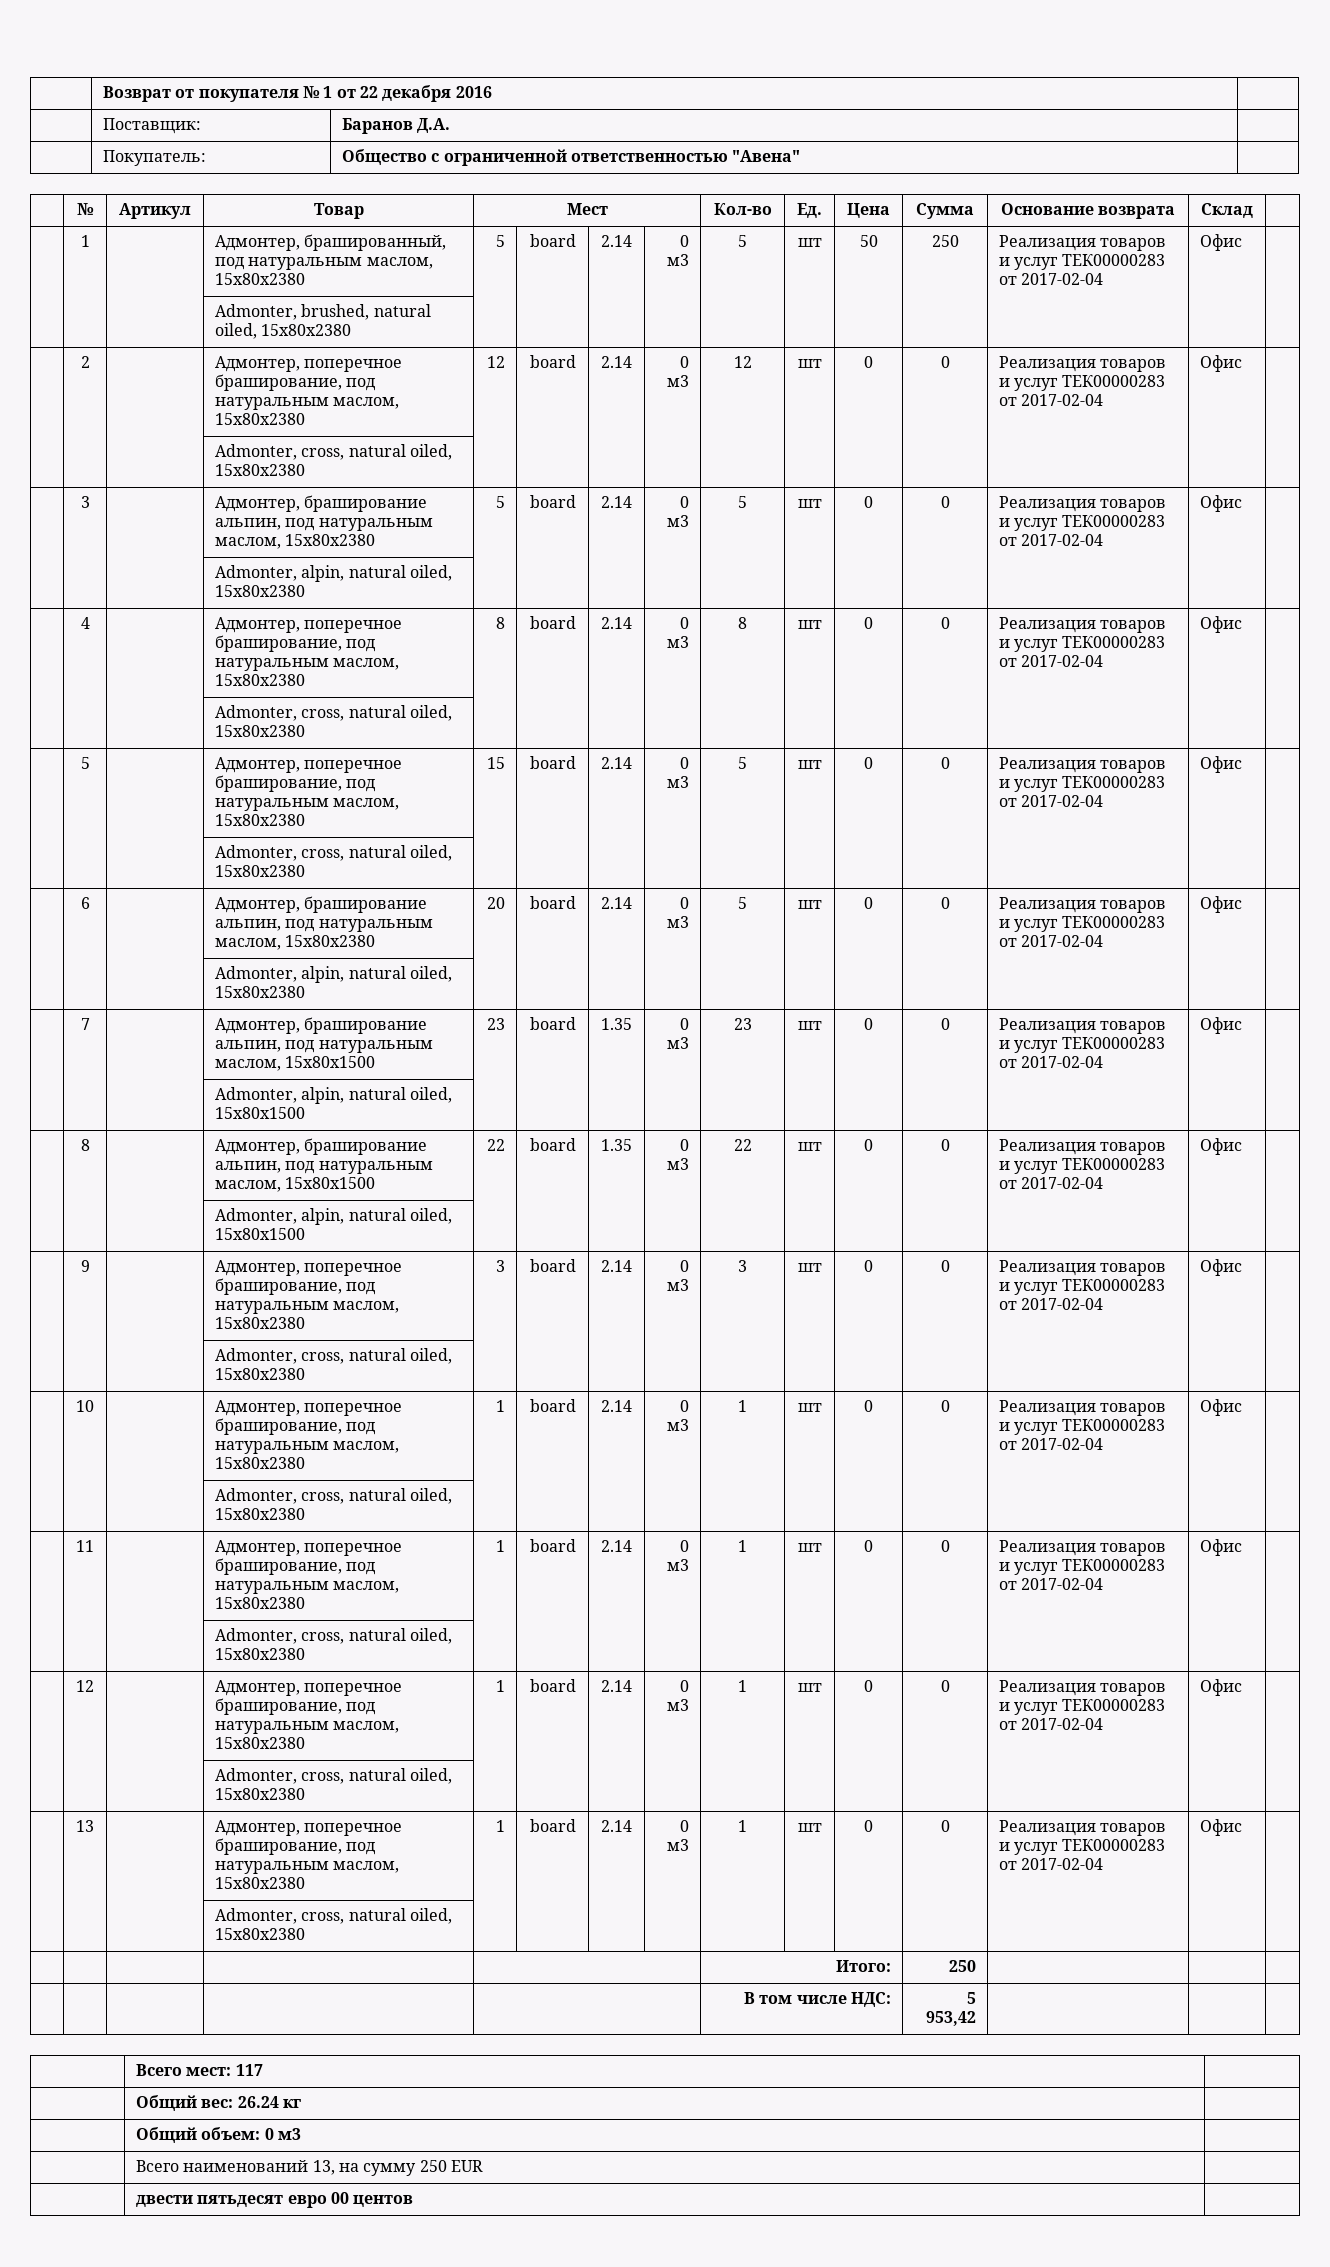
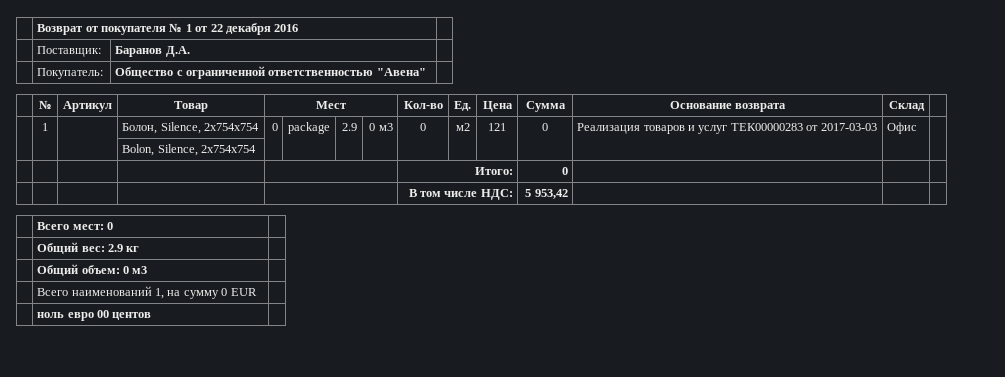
[215,234,447,251] [215,257,433,270] [215,273,306,285] [495,235,505,247] [529,234,576,247] [601,235,632,247] [679,235,689,247] [666,254,689,266] [738,235,747,247] [797,238,822,247] [859,235,878,247] [931,235,959,247] [999,235,1167,251] [999,254,1165,270] [999,273,1104,285] [1200,234,1243,251] [215,304,431,320] [215,323,352,339] [80,356,90,368] [215,356,403,372] [215,374,376,391] [215,397,400,410] [215,413,306,425] [486,356,505,368] [529,355,576,368] [601,356,632,368] [679,356,689,368] [666,375,689,387] [733,356,752,368] [797,359,822,368] [864,356,873,368] [940,356,950,368] [999,356,1167,372] [999,375,1165,391] [999,394,1104,406] [1200,355,1243,372] [215,444,453,460] [215,464,306,476] [80,496,90,508] [215,495,428,512] [215,518,433,531] [215,534,376,549] [495,496,505,508] [529,495,576,508] [601,496,632,508] [679,496,689,508] [666,515,689,527] [738,496,747,508] [797,499,822,508] [864,496,873,508] [940,496,950,508] [999,496,1167,512] [999,515,1165,531] [999,534,1104,546] [1200,495,1243,512] [215,565,453,582] [215,585,306,597] [80,617,90,629] [215,617,403,633] [215,635,376,652] [215,658,400,671] [215,674,306,686] [495,617,505,629] [529,616,576,629] [601,617,632,629] [679,617,689,629] [666,636,689,648] [738,617,747,629] [797,620,822,629] [864,617,873,629] [940,617,950,629] [999,617,1167,633] [999,636,1165,652] [999,655,1104,667] [1200,616,1243,633] [215,705,453,721] [215,725,306,737] [80,757,90,769] [215,757,403,773] [215,775,376,792] [215,798,400,811] [215,814,306,826] [486,757,505,769] [529,756,576,769] [601,757,632,769] [679,757,689,769] [666,776,689,788] [738,757,747,769] [797,760,822,769] [864,757,873,769] [940,757,950,769] [999,757,1167,773] [999,776,1165,792] [999,795,1104,807] [1200,756,1243,773] [215,845,453,861] [215,865,306,877] [80,897,90,909] [215,896,428,913] [215,919,433,932] [215,935,376,950] [486,897,505,909] [529,896,576,909] [601,897,632,909] [679,897,689,909] [666,916,689,928] [738,897,747,909] [797,900,822,909] [864,897,873,909] [940,897,950,909] [999,897,1167,913] [999,916,1165,932] [999,935,1104,947] [1200,896,1243,913] [215,966,453,983] [215,986,306,998] [80,1018,90,1030] [215,1017,428,1034] [215,1040,433,1053] [215,1056,376,1071] [486,1018,505,1030] [529,1017,576,1030] [601,1018,632,1030] [679,1018,689,1030] [666,1037,689,1049] [733,1018,752,1030] [797,1021,822,1030] [864,1018,873,1030] [940,1018,950,1030] [999,1018,1167,1034] [999,1037,1165,1053] [999,1056,1104,1068] [1200,1017,1243,1034] [215,1087,453,1104] [215,1107,306,1119] [80,1139,90,1151] [215,1138,428,1155] [215,1161,433,1174] [215,1177,376,1192] [486,1139,505,1151] [529,1138,576,1151] [601,1139,632,1151] [679,1139,689,1151] [666,1158,689,1170] [733,1139,752,1151] [797,1142,822,1151] [864,1139,873,1151] [940,1139,950,1151] [999,1139,1167,1155] [999,1158,1165,1174] [999,1177,1104,1189] [1200,1138,1243,1155] [215,1208,453,1225] [215,1228,306,1240] [80,1260,90,1272] [215,1260,403,1276] [215,1278,376,1295] [215,1301,400,1314] [215,1317,306,1329] [495,1260,505,1272] [529,1259,576,1272] [601,1260,632,1272] [679,1260,689,1272] [666,1279,689,1291] [738,1260,747,1272] [797,1263,822,1272] [864,1260,873,1272] [940,1260,950,1272] [999,1260,1167,1276] [999,1279,1165,1295] [999,1298,1104,1310] [1200,1259,1243,1276] [215,1348,453,1364] [215,1368,306,1380] [76,1400,94,1412] [215,1400,403,1416] [215,1418,376,1435] [215,1441,400,1454] [215,1457,306,1469] [495,1400,505,1412] [529,1399,576,1412] [601,1400,632,1412] [679,1400,689,1412] [666,1419,689,1431] [738,1400,747,1412] [797,1403,822,1412] [864,1400,873,1412] [940,1400,950,1412] [999,1400,1167,1416] [999,1419,1165,1435] [999,1438,1104,1450] [1200,1399,1243,1416] [215,1488,453,1504] [215,1508,306,1520] [76,1540,94,1552] [215,1540,403,1556] [215,1558,376,1575] [215,1581,400,1594] [215,1597,306,1609] [495,1540,505,1552] [529,1539,576,1552] [601,1540,632,1552] [679,1540,689,1552] [666,1559,689,1571] [738,1540,747,1552] [797,1543,822,1552] [864,1540,873,1552] [940,1540,950,1552] [999,1540,1167,1556] [999,1559,1165,1575] [999,1578,1104,1590] [1200,1539,1243,1556] [215,1628,453,1644] [215,1648,306,1660] [76,1680,94,1692] [215,1680,403,1696] [215,1698,376,1715] [215,1721,400,1734] [215,1737,306,1749] [495,1680,505,1692] [529,1679,576,1692] [601,1680,632,1692] [679,1680,689,1692] [666,1699,689,1711] [738,1680,747,1692] [797,1683,822,1692] [864,1680,873,1692] [940,1680,950,1692] [999,1680,1167,1696] [999,1699,1165,1715] [999,1718,1104,1730] [1200,1679,1243,1696] [215,1768,453,1784] [215,1788,306,1800] [76,1820,94,1832] [215,1820,403,1836] [215,1838,376,1855] [215,1861,400,1874] [215,1877,306,1889] [495,1820,505,1832] [529,1819,576,1832] [601,1820,632,1832] [679,1820,689,1832] [666,1839,689,1851] [738,1820,747,1832] [797,1823,822,1832] [864,1820,873,1832] [940,1820,950,1832] [999,1820,1167,1836] [999,1839,1165,1855] [999,1858,1104,1870] [1200,1819,1243,1836] [215,1908,453,1924] [215,1928,306,1940] Адмонтер, брашированный, под натуральным маслом, 15x80x2380 | 5 | board | 2.14 | 0 м3 | 5 | шт | 50 | 250 | Реализация товаров и услуг ТЕК00000283 от 2017-02-04 | Офис | // | | | Admonter, brushed, natural oiled, 15x80x2380 | | | | | | | | | | | // | 2 | | Адмонтер, поперечное браширование, под натуральным маслом, 15x80x2380 | 12 | board | 2.14 | 0 м3 | 12 | шт | 0 | 0 | Реализация товаров и услуг ТЕК00000283 от 2017-02-04 | Офис | // | | | Admonter, cross, natural oiled, 15x80x2380 | | | | | | | | | | | // | 3 | | Адмонтер, браширование альпин, под натуральным маслом, 15x80x2380 | 5 | board | 2.14 | 0 м3 | 5 | шт | 0 | 0 | Реализация товаров и услуг ТЕК00000283 от 2017-02-04 | Офис | // | | | Admonter, alpin, natural oiled, 15x80x2380 | | | | | | | | | | | // | 4 | | Адмонтер, поперечное браширование, под натуральным маслом, 15x80x2380 | 8 | board | 2.14 | 0 м3 | 8 | шт | 0 | 0 | Реализация товаров и услуг ТЕК00000283 от 2017-02-04 | Офис | // | | | Admonter, cross, natural oiled, 15x80x2380 | | | | | | | | | | | // | 5 | | Адмонтер, поперечное браширование, под натуральным маслом, 15x80x2380 | 15 | board | 2.14 | 0 м3 | 5 | шт | 0 | 0 | Реализация товаров и услуг ТЕК00000283 от 2017-02-04 | Офис | // | | | Admonter, cross, natural oiled, 15x80x2380 | | | | | | | | | | | // | 6 | | Адмонтер, браширование альпин, под натуральным маслом, 15x80x2380 | 20 | board | 2.14 | 0 м3 | 5 | шт | 0 | 0 | Реализация товаров и услуг ТЕК00000283 от 2017-02-04 | Офис | // | | | Admonter, alpin, natural oiled, 15x80x2380 | | | | | | | | | | | // | 7 | | Адмонтер, браширование альпин, под натуральным маслом, 15x80x1500 | 23 | board | 1.35 | 0 м3 | 23 | шт | 0 | 0 | Реализация товаров и услуг ТЕК00000283 от 2017-02-04 | Офис | // | | | Admonter, alpin, natural oiled, 15x80x1500 | | | | | | | | | | | // | 8 | | Адмонтер, браширование альпин, под натуральным маслом, 15x80x1500 | 22 | board | 1.35 | 0 м3 | 22 | шт | 0 | 0 | Реализация товаров и услуг ТЕК00000283 от 2017-02-04 | Офис | // | | | Admonter, alpin, natural oiled, 15x80x1500 | | | | | | | | | | | // | 9 | | Адмонтер, поперечное браширование, под натуральным маслом, 15x80x2380 | 3 | board | 2.14 | 0 м3 | 3 | шт | 0 | 0 | Реализация товаров и услуг ТЕК00000283 от 2017-02-04 | Офис | // | | | Admonter, cross, natural oiled, 15x80x2380 | | | | | | | | | | | // | 10 | | Адмонтер, поперечное браширование, под натуральным маслом, 15x80x2380 | 1 | board | 2.14 | 0 м3 | 1 | шт | 0 | 0 | Реализация товаров и услуг ТЕК00000283 от 2017-02-04 | Офис | // | | | Admonter, cross, natural oiled, 15x80x2380 | | | | | | | | | | | // | 11 | | Адмонтер, поперечное браширование, под натуральным маслом, 15x80x2380 | 1 | board | 2.14 | 0 м3 | 1 | шт | 0 | 0 | Реализация товаров и услуг ТЕК00000283 от 2017-02-04 | Офис | // | | | Admonter, cross, natural oiled, 15x80x2380 | | | | | | | | | | | // | 12 | | Адмонтер, поперечное браширование, под натуральным маслом, 15x80x2380 | 1 | board | 2.14 | 0 м3 | 1 | шт | 0 | 0 | Реализация товаров и услуг ТЕК00000283 от 2017-02-04 | Офис | // | | | Admonter, cross, natural oiled, 15x80x2380 | | | | | | | | | | | // | 13 | | Адмонтер, поперечное браширование, под натуральным маслом, 15x80x2380 | 1 | board | 2.14 | 0 м3 | 1 | шт | 0 | 0 | Реализация товаров и услуг ТЕК00000283 от 2017-02-04 | Офис | // | | | Admonter, cross, natural oiled, 15x80x2380 -> [122,122,259,134] [271,123,278,131] [288,122,330,134] [341,123,357,131] [369,123,393,131] [420,123,426,131] [455,123,470,131] [488,123,506,131] [542,123,548,131] [577,123,877,134] [887,122,918,134] [122,144,256,156] Болон, Silence, 2x754x754 | 0 | package | 2.9 | 0 м3 | 0 | м2 | 121 | 0 | Реализация товаров и услуг ТЕК00000283 от 2017-03-03 | Офис | // | | | Bolon, Silence, 2x754x754
[948,1960,976,1972] 250 -> [561,167,568,175] 0
[235,2064,263,2076] 117 -> [106,222,113,230] 0
[237,2096,279,2108] 26.24 -> [107,244,123,252] 2.9
[312,2160,335,2175] 13, -> [154,288,164,299] 1,
[419,2160,447,2172] 250 -> [221,288,228,296] 0
[136,2195,284,2207] двести пятьдесят -> [37,312,65,318] ноль

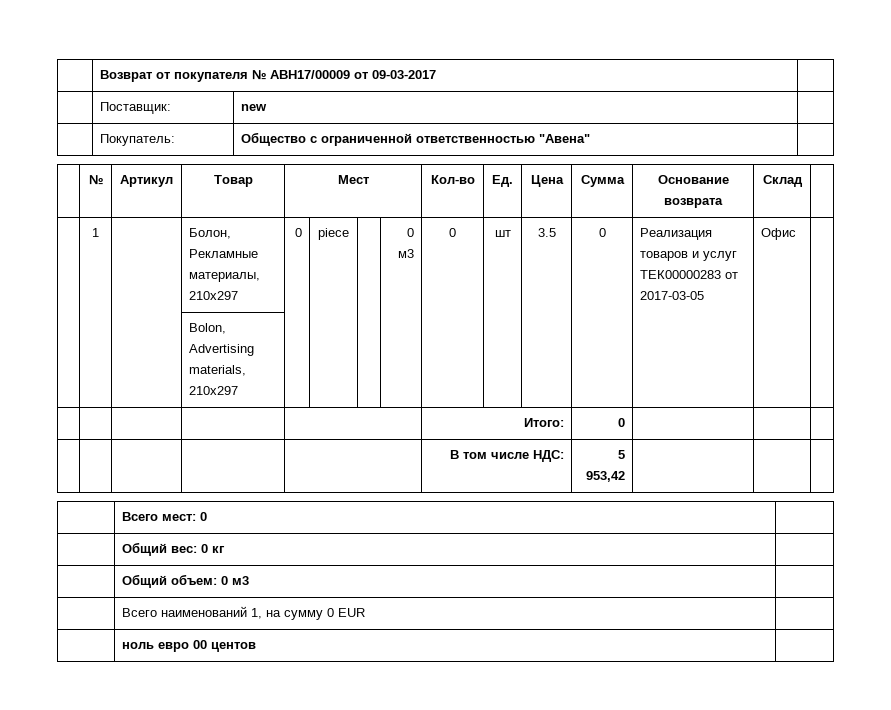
[185,23,299,35] 1 от 22 декабря 2016 -> [270,70,437,79] ABH17/00009 от 09-03-2017
[115,46,190,57] Баранов Д.А. -> [241,104,268,111] new
[160,122,259,134] [271,123,278,131] [288,122,330,134] [341,123,357,131] Silence, 2x754x754 | 0 | package | 2.9 -> [189,249,259,258] [189,272,261,282] [189,291,239,300] [294,228,302,237] [318,228,349,240] Рекламные материалы, 210x297 | 0 | piece |
[455,123,470,131] [488,123,506,131] м2 | 121 -> [494,230,511,237] [537,228,556,237] шт | 3.5
[820,123,877,131] 2017-03-03 -> [640,291,705,300] 2017-03-05
[157,144,256,156] Silence, 2x754x754 -> [189,344,255,356] [189,365,247,376] [189,386,239,395] Advertising materials, 210x297
[107,244,123,252] 2.9 -> [201,544,209,553] 0

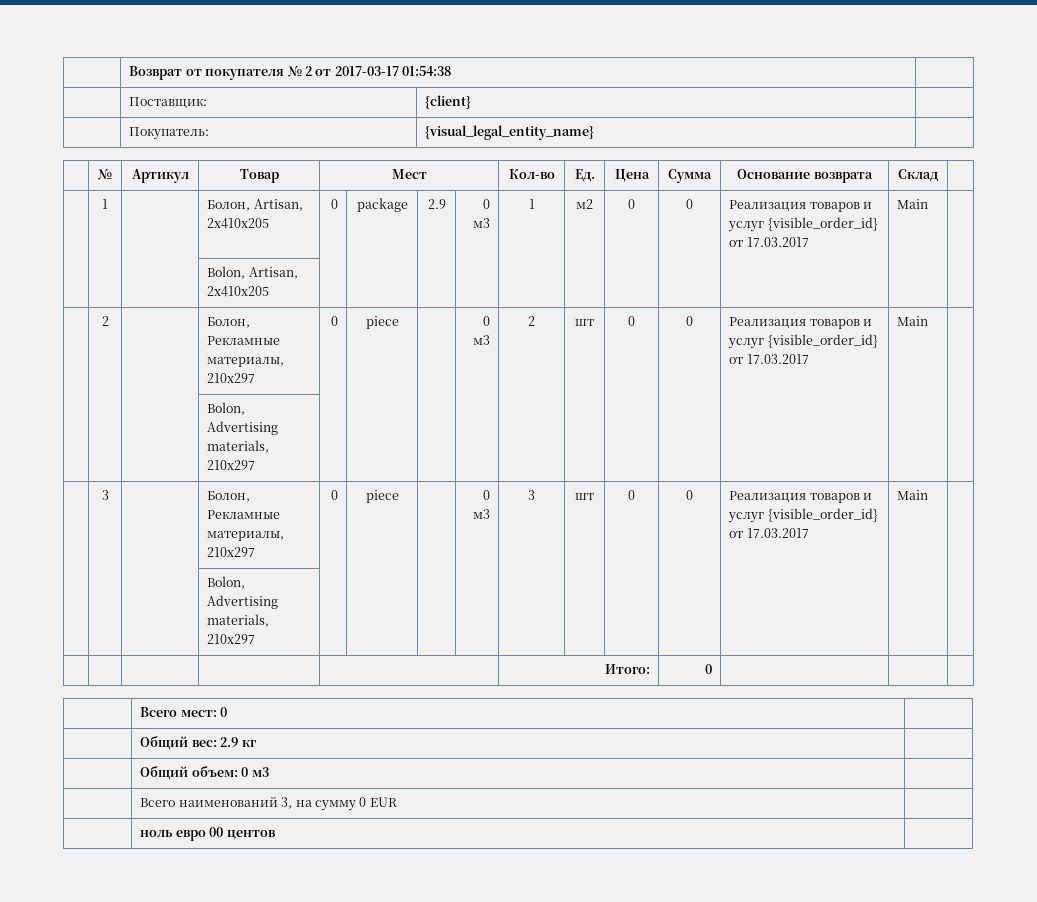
[270,70,437,79] ABH17/00009 от 09-03-2017 -> [304,66,452,76] 2 от 2017-03-17 01:54:38
[241,104,268,111] new -> [425,95,472,109] {client}
[241,132,591,146] Общество с ограниченной ответственностью "Авена" -> [425,125,595,140] {visual_legal_entity_name}
[189,228,232,239] [189,249,259,258] [189,272,261,282] [189,291,239,300] [294,228,302,237] [318,228,349,240] [406,228,414,237] [397,249,414,258] [449,228,456,237] [494,230,511,237] [537,228,556,237] [598,228,606,237] [640,228,713,240] [640,251,738,261] [640,270,739,279] [640,291,705,300] [761,228,797,240] | Болон, Рекламные материалы, 210x297 | 0 | piece | | 0 м3 | 0 | шт | 3.5 | 0 | Реализация товаров и услуг ТЕК00000283 от 2017-03-05 | Офис -> [207,199,303,211] [207,218,270,229] [330,199,338,209] [356,198,408,212] [427,199,446,209] [482,199,490,209] [472,218,490,228] [528,199,535,209] [576,199,593,209] [628,199,635,209] [686,199,693,209] [729,200,873,212] [728,217,878,232] [729,237,809,247] [897,199,929,209] [207,266,298,279] [207,286,270,297] [101,316,109,326] [207,317,251,328] [207,336,281,345] [207,357,285,367] [207,373,256,383] [330,316,338,326] [365,316,399,329] [482,316,490,326] [472,335,490,345] [528,316,535,326] [575,319,594,326] [628,316,635,326] [686,316,693,326] [729,317,873,329] [728,334,878,349] [729,354,809,364] [897,316,929,326] [207,402,246,415] [207,421,279,435] [207,440,270,453] [207,460,256,470] [101,490,109,500] [207,491,251,502] [207,510,281,519] [207,531,285,541] [207,547,256,557] [330,490,338,500] [365,490,399,503] [482,490,490,500] [472,509,490,519] [528,490,535,500] [575,493,594,500] [628,490,635,500] [686,490,693,500] [729,491,873,503] [728,508,878,523] [729,528,809,538] [897,490,929,500] | Болон, Artisan, 2x410x205 | 0 | package | 2.9 | 0 м3 | 1 | м2 | 0 | 0 | Реализация товаров и услуг {visible_order_id} от 17.03.2017 | Main | // | | | Bolon, Artisan, 2x410x205 | | | | | | | | | | | // | 2 | | Болон, Рекламные материалы, 210x297 | 0 | piece | | 0 м3 | 2 | шт | 0 | 0 | Реализация товаров и услуг {visible_order_id} от 17.03.2017 | Main | // | | | Bolon, Advertising materials, 210x297 | | | | | | | | | | | // | 3 | | Болон, Рекламные материалы, 210x297 | 0 | piece | | 0 м3 | 3 | шт | 0 | 0 | Реализация товаров и услуг {visible_order_id} от 17.03.2017 | Main
[449,450,564,462] [617,450,625,459] [585,471,625,482] // | | | | | В том числе НДС: | 5 953,42 | | | -> (712, 669) none
[201,544,209,553] 0 -> [220,737,239,747] 2.9
[251,608,263,619] 1, -> [281,797,293,809] 3,

